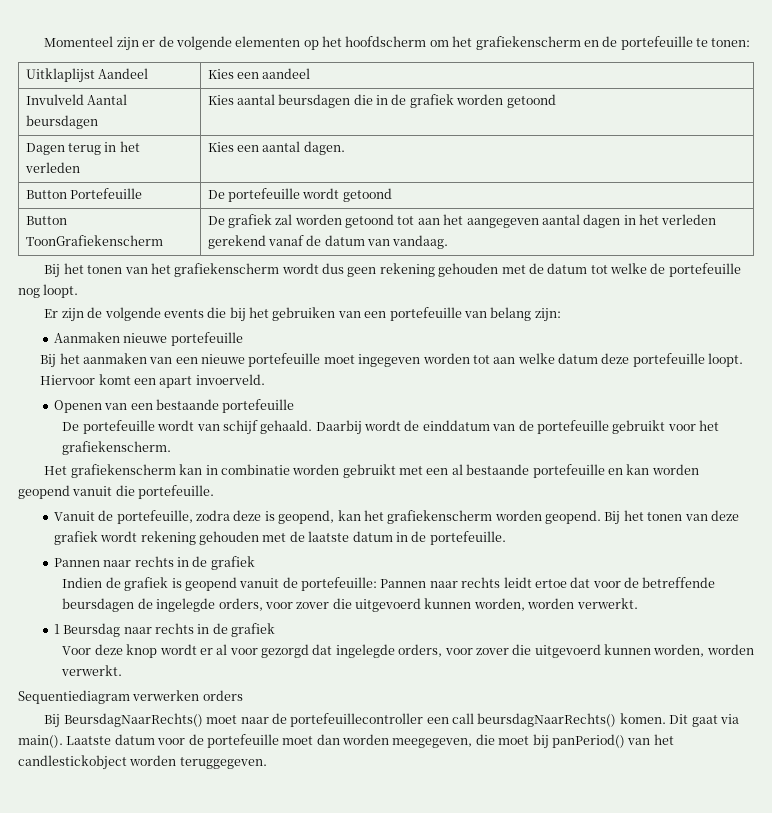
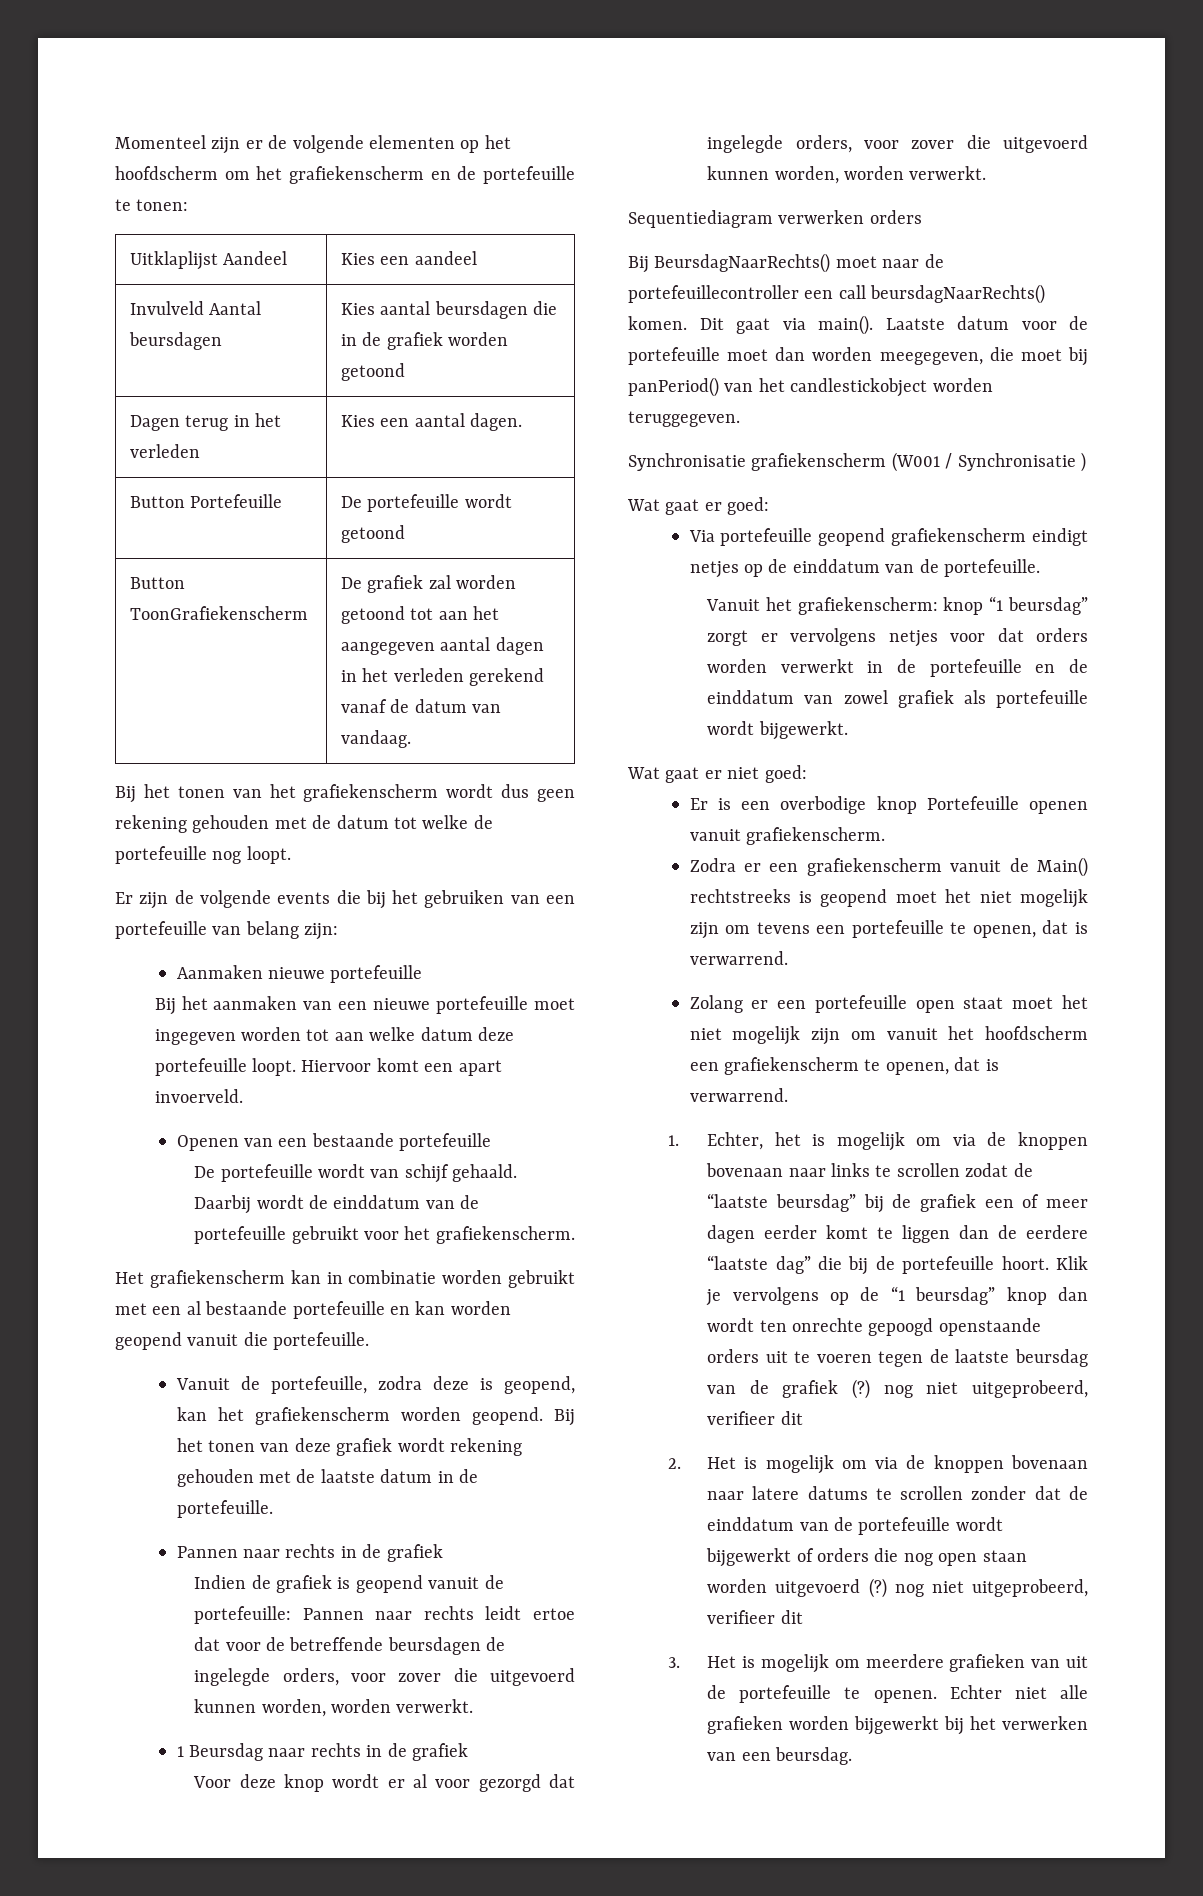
(267, 763) none -> [628,452,1086,472] [627,497,770,515] [688,528,1088,546] [689,559,1040,578] [706,596,1088,615] [707,628,1088,647] [707,659,1088,677] [707,690,1088,708] [707,721,848,740] [627,765,807,783] [689,796,1088,814] [689,827,885,845] [689,857,1088,877] [689,889,1088,908] [689,920,1088,939] [689,951,788,965] [689,995,1088,1013] [689,1026,1088,1045] [689,1057,999,1075] [689,1088,788,1102] [667,1132,1088,1151] [706,1163,1033,1177] [707,1193,1088,1213] [707,1225,1088,1243] [707,1255,1088,1275] [706,1286,1088,1306] [707,1318,1041,1336] [707,1349,1088,1367] [707,1379,1088,1399] [707,1411,803,1425] [667,1455,1088,1474] [707,1486,1088,1500] [707,1517,1003,1535] [706,1548,1027,1567] [707,1578,1088,1598] [707,1610,803,1624] [667,1654,1088,1673] [707,1685,1088,1703] [707,1716,1088,1735] [707,1747,852,1765] // Synchronisatie grafiekenscherm (W001 / Synchronisatie ) // Wat gaat er goed: // Via portefeuille geopend grafiekenscherm eindigt netjes op de einddatum van de portefeuille. // Vanuit het grafiekenscherm: knop “1 beursdag” zorgt er vervolgens netjes voor dat orders worden verwerkt in de portefeuille en de einddatum van zowel grafiek als portefeuille wordt bijgewerkt. // Wat gaat er niet goed: // Er is een overbodige knop Portefeuille openen vanuit grafiekenscherm. // Zodra er een grafiekenscherm vanuit de Main() rechtstreeks is geopend moet het niet mogelijk zijn om tevens een portefeuille te openen, dat is verwarrend. // Zolang er een portefeuille open staat moet het niet mogelijk zijn om vanuit het hoofdscherm een grafiekenscherm te openen, dat is verwarrend. // 1. Echter, het is mogelijk om via de knoppen bovenaan naar links te scrollen zodat de “laatste beursdag” bij de grafiek een of meer dagen eerder komt te liggen dan de eerdere “laatste dag” die bij de portefeuille hoort. Klik je vervolgens op de “1 beursdag” knop dan wordt ten onrechte gepoogd openstaande orders uit te voeren tegen de laatste beursdag van de grafiek (?) nog niet uitgeprobeerd, verifieer dit // 2. Het is mogelijk om via de knoppen bovenaan naar latere datums te scrollen zonder dat de einddatum van de portefeuille wordt bijgewerkt of orders die nog open staan worden uitgevoerd (?) nog niet uitgeprobeerd, verifieer dit // 3. Het is mogelijk om meerdere grafieken van uit de portefeuille te openen. Echter niet alle grafieken worden bijgewerkt bij het verwerken van een beursdag.

